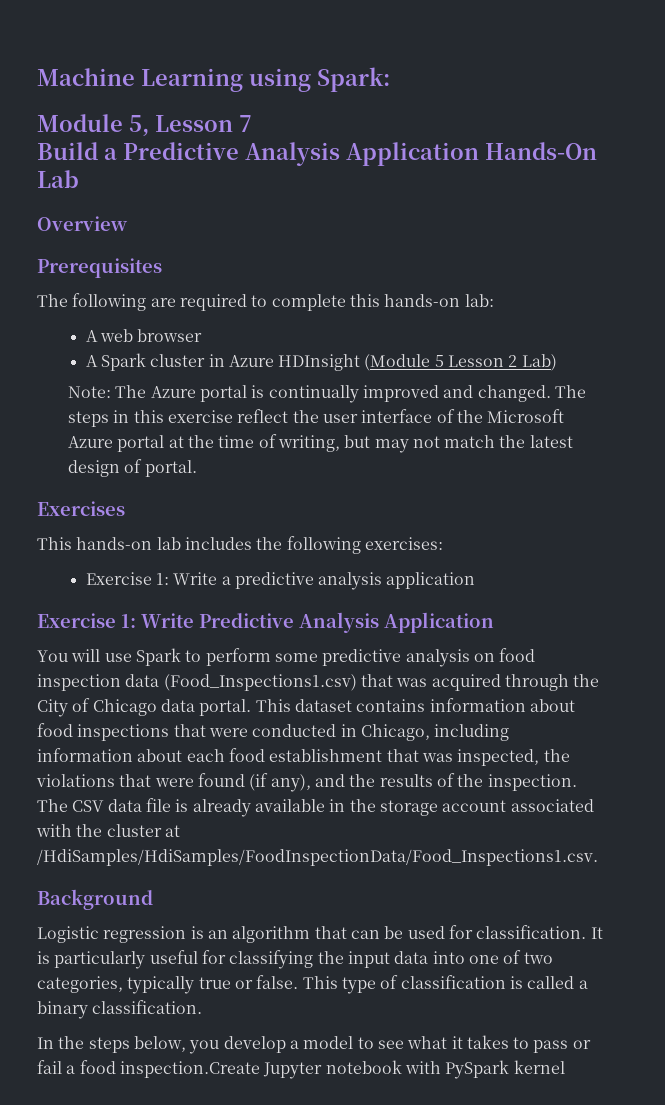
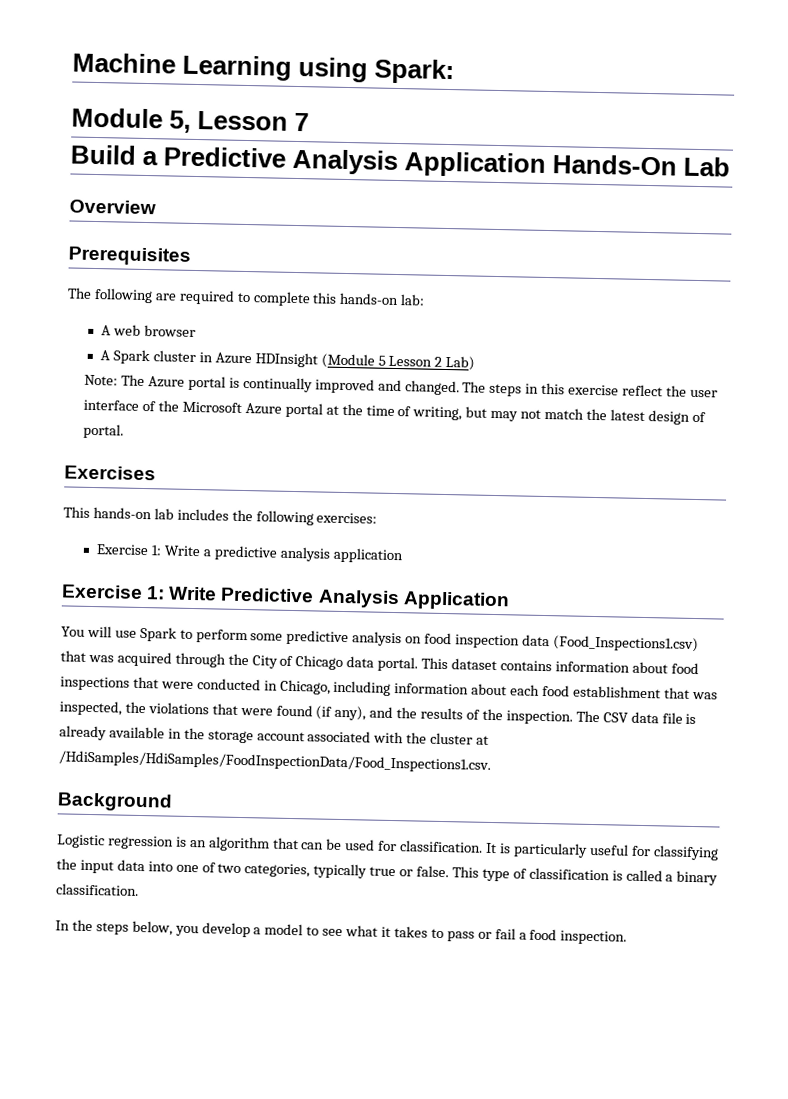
[119,1060,565,1079] inspection.Create Jupyter notebook with PySpark kernel -> [560,930,628,945] inspection.

